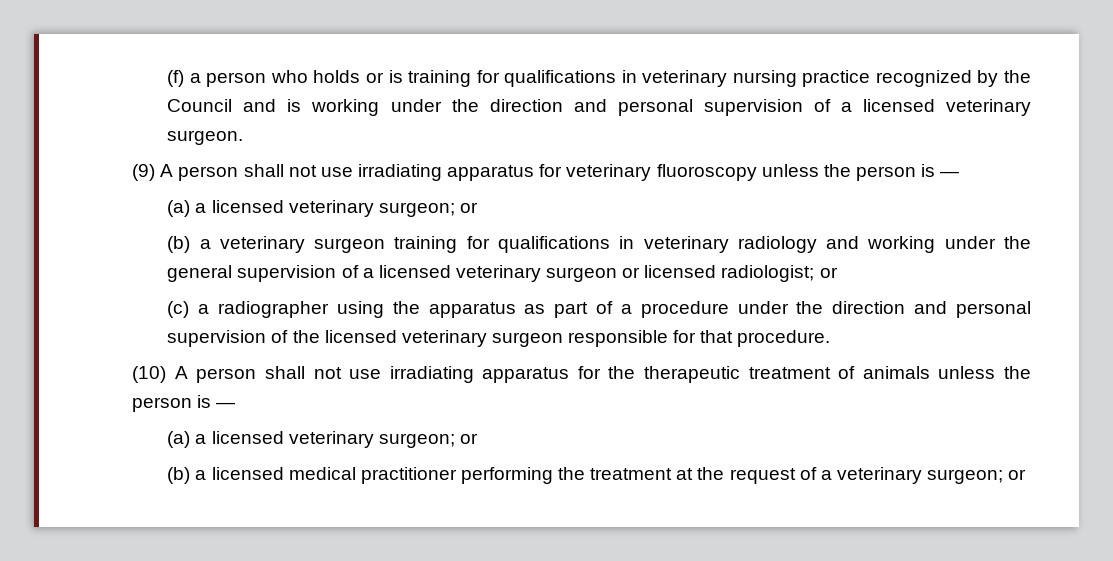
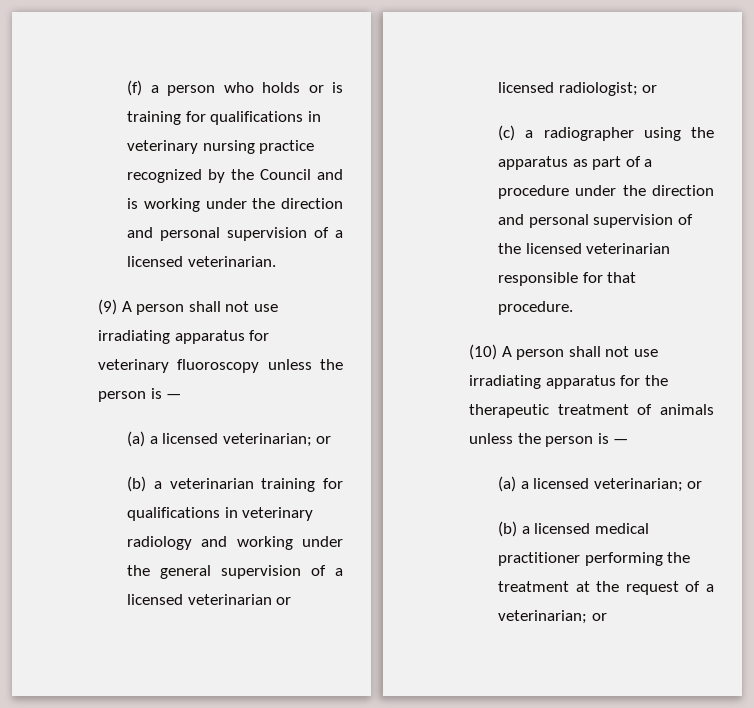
[946,99,1032,116] [167,130,244,145] veterinary surgeon. -> [187,256,276,267] veterinarian.
[288,200,478,217] [167,236,386,253] veterinary surgeon; or // (b) a veterinary surgeon -> [222,433,332,447] [127,476,254,492] veterinarian; or // (b) a veterinarian
[455,265,618,282] veterinary surgeon -> [187,594,272,605] veterinarian
[401,330,563,347] veterinary surgeon -> [586,243,671,254] veterinarian
[288,431,455,448] veterinary surgeon; -> [593,478,683,492] veterinarian;
[837,467,1004,484] veterinary surgeon; -> [498,610,588,624] veterinarian;

